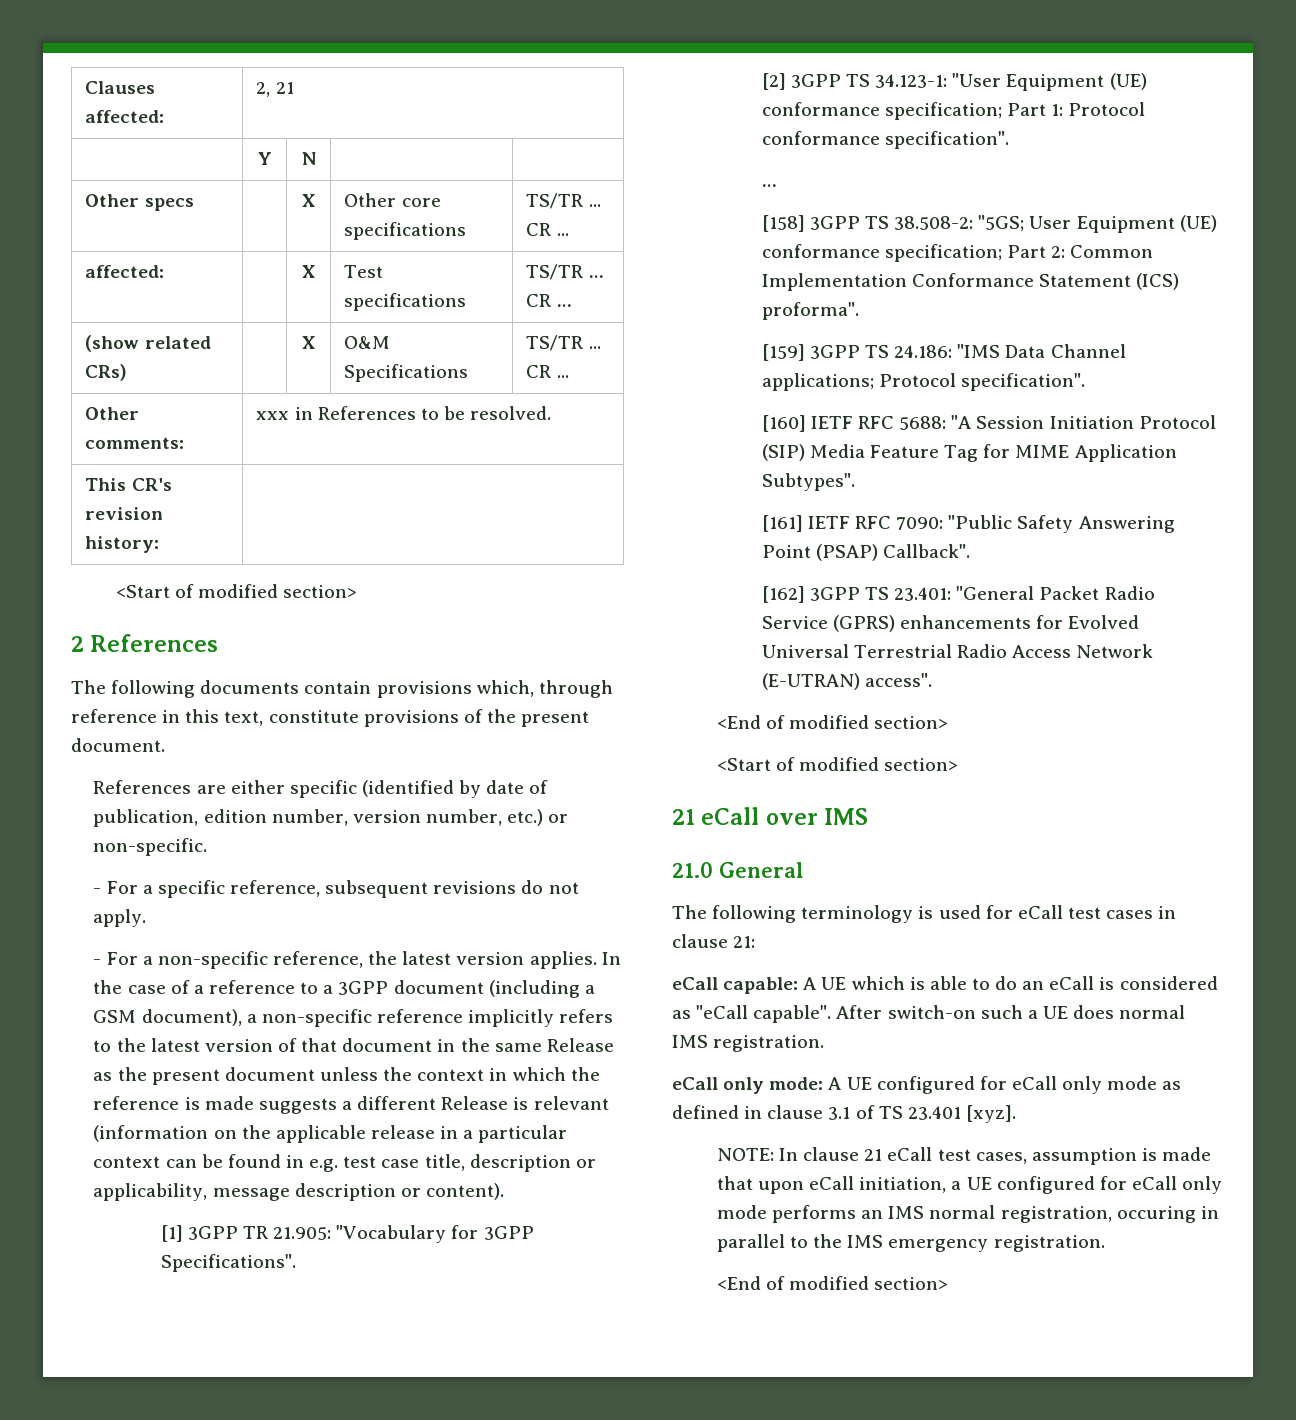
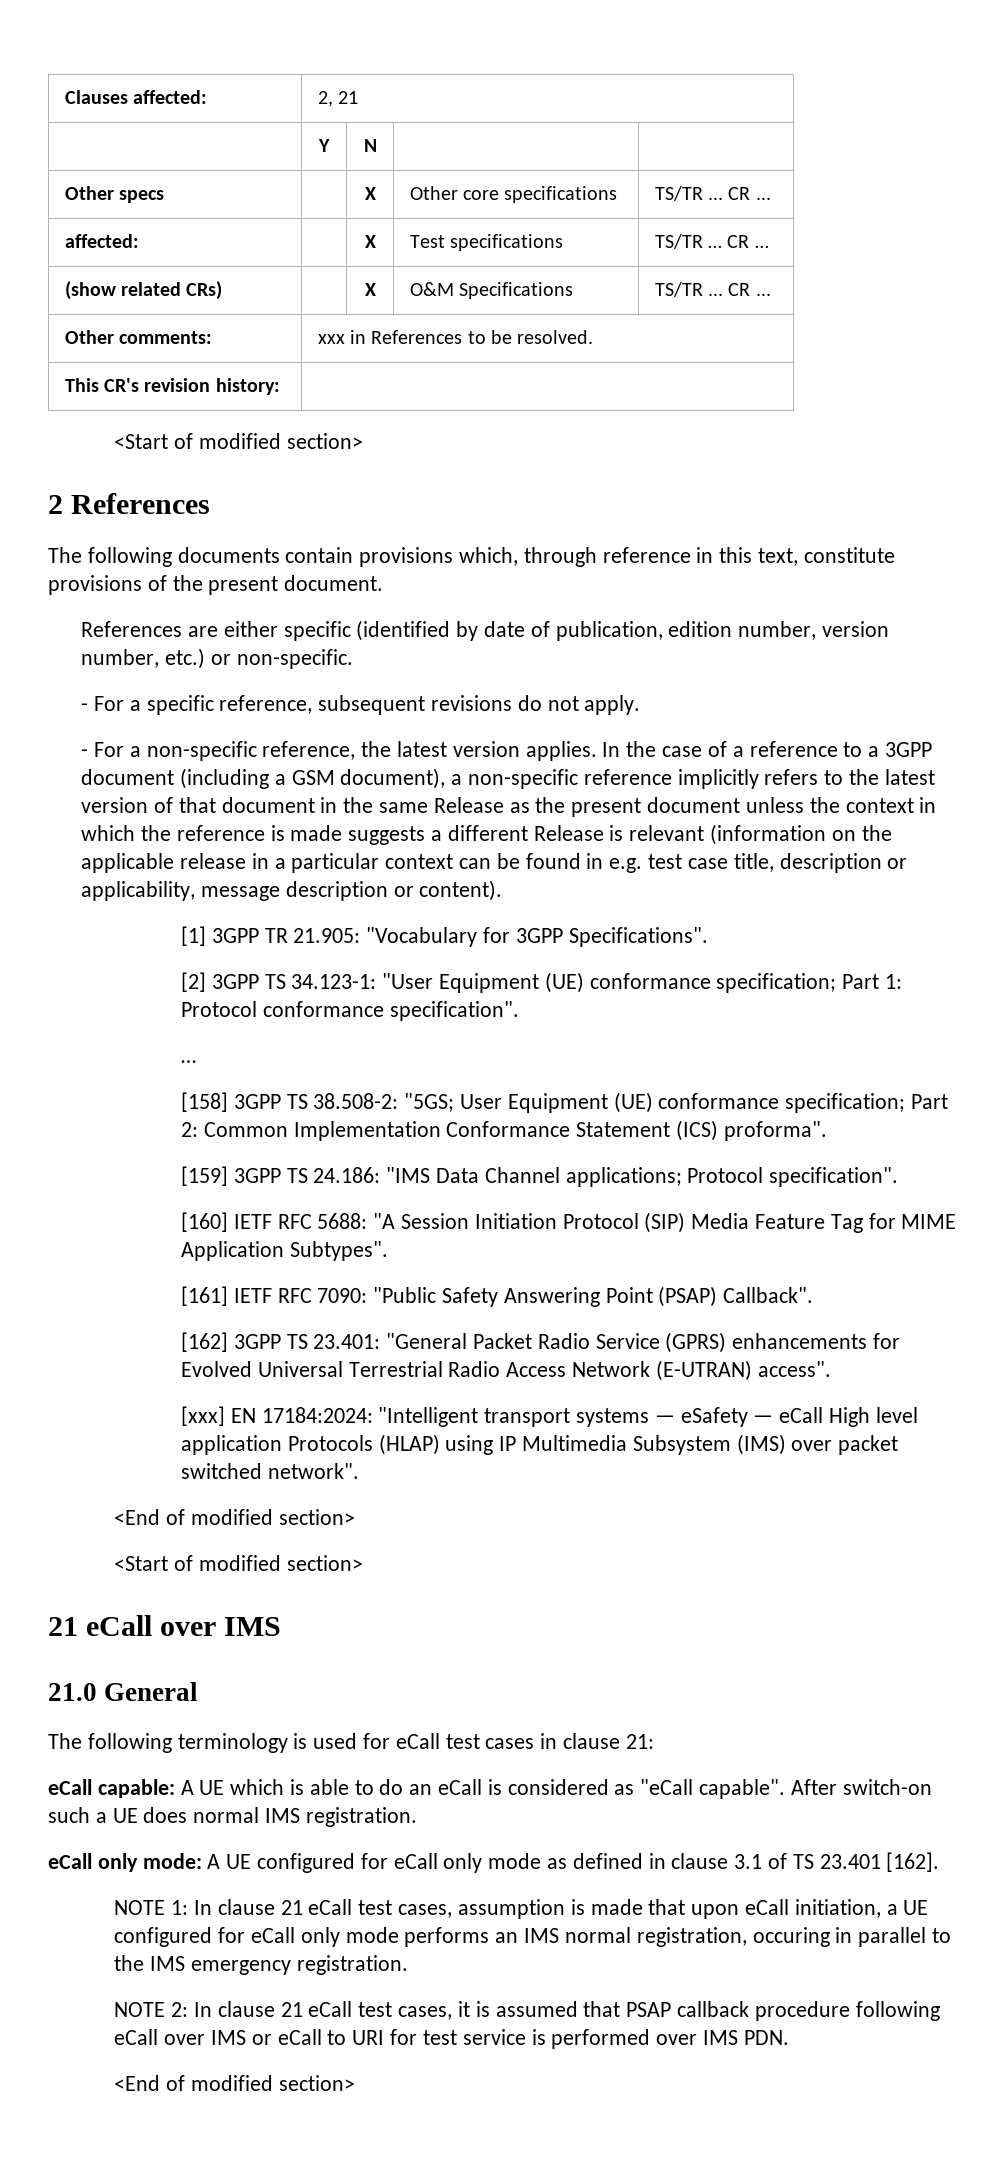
(932, 680) none -> [180,1406,918,1427] [180,1434,899,1455] [180,1463,359,1479] // [xxx] EN 17184:2024: "Intelligent transport systems — eSafety — eCall High level application Protocols (HLAP) using IP Multimedia Subsystem (IMS) over packet switched network".
[965,1105,1016,1123] [716,1148,774,1161] [xyz]. // NOTE: -> [886,1852,940,1872] [114,1900,189,1915] [162]. // NOTE 1:
(1105, 1243) none -> [114,2001,940,2021] [114,2029,789,2049] // NOTE 2: In clause 21 eCall test cases, it is assumed that PSAP callback procedure following eCall over IMS or eCall to URI for test service is performed over IMS PDN.

